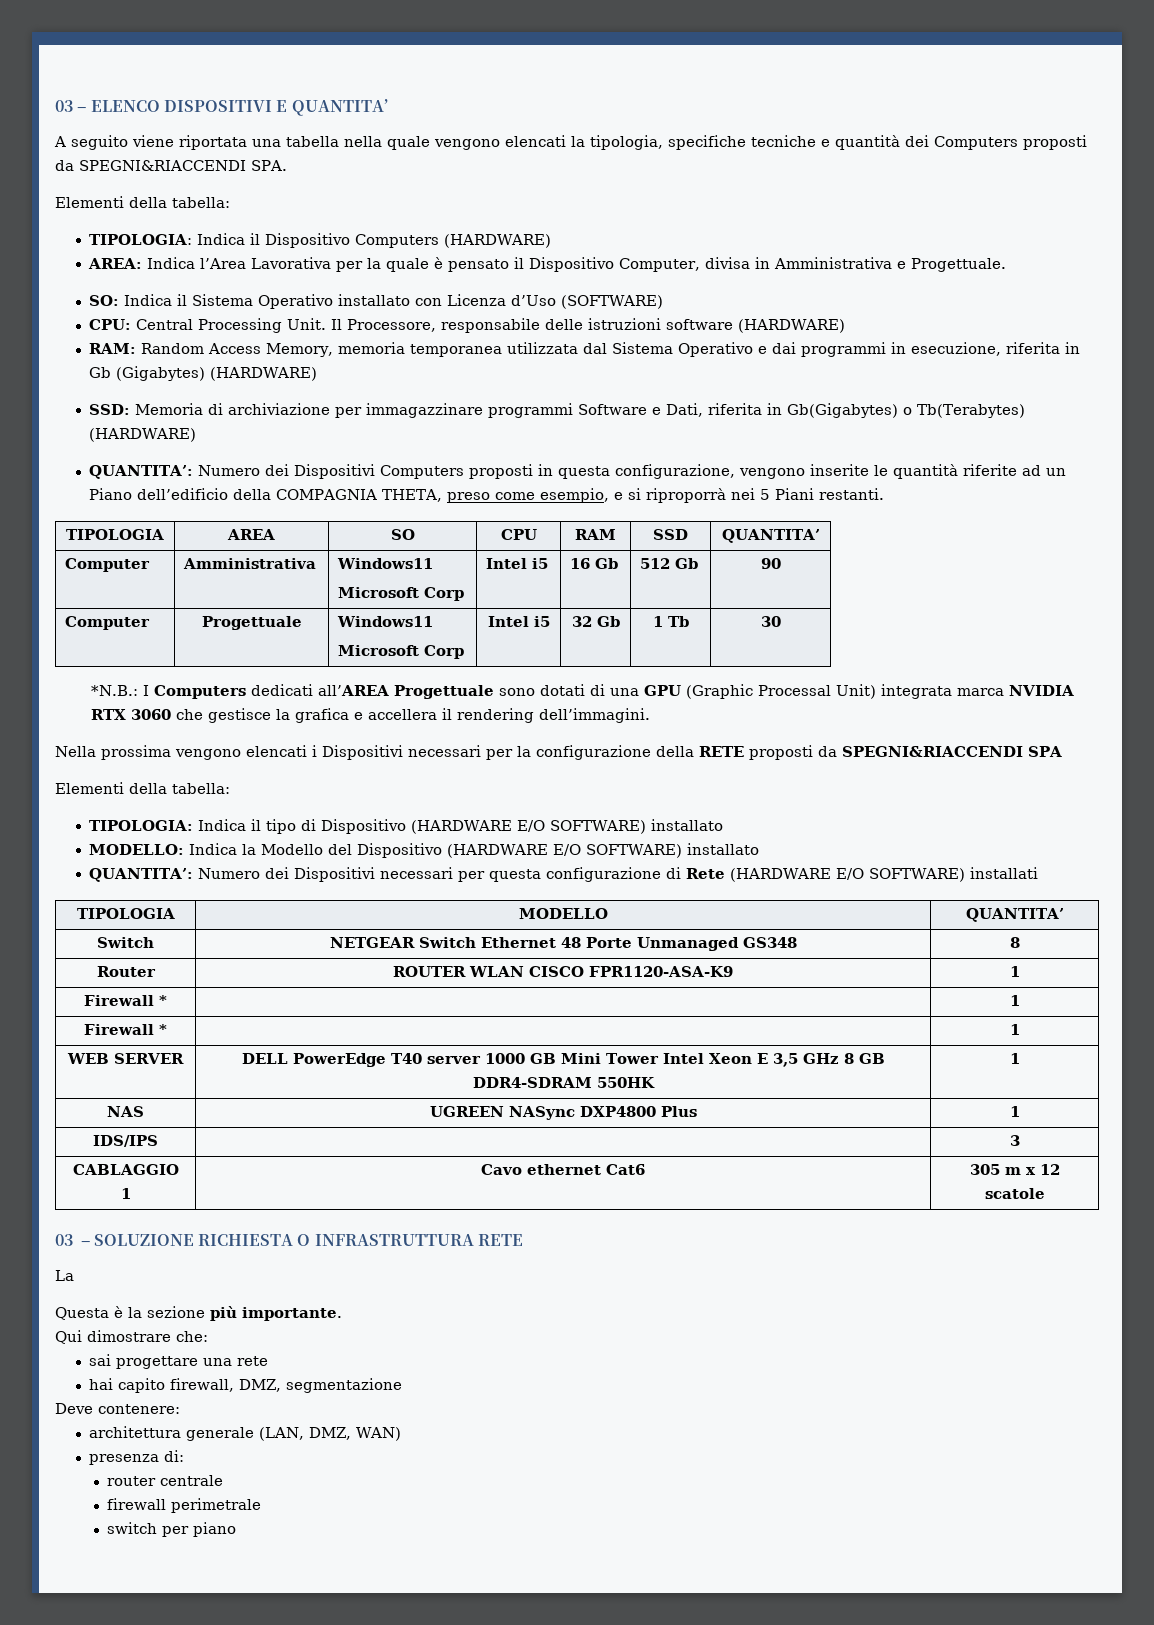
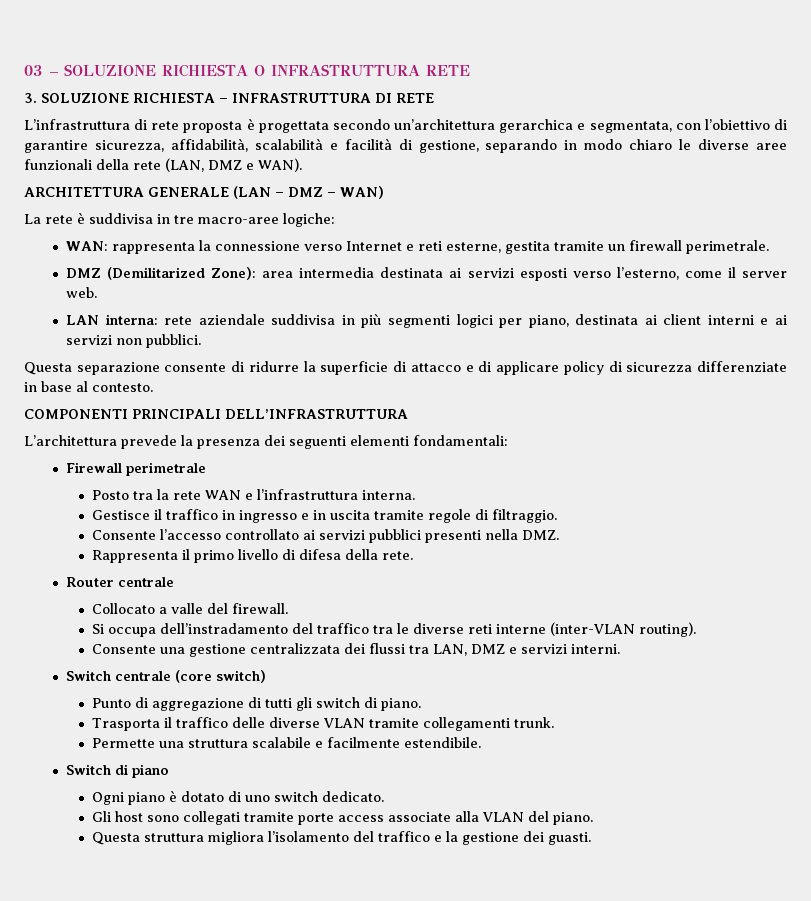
[55,99,388,116] [54,135,1087,150] [55,160,287,171] [55,196,230,208] [89,233,552,248] [88,257,1007,272] [89,294,664,309] [89,318,846,333] [89,342,1081,357] [89,366,318,381] [89,403,1026,418] [89,428,197,442] [89,464,1067,479] [89,488,885,503] [66,529,164,540] [227,529,275,540] [390,529,415,540] [500,529,537,540] [575,529,616,540] [653,529,688,540] [721,529,820,543] [65,558,151,572] [183,558,317,569] [337,558,434,569] [338,587,465,601] [486,558,549,569] [570,558,619,569] [640,558,699,569] [760,558,781,569] [65,616,151,630] [201,616,302,630] [337,616,434,627] [338,645,465,659] [487,616,550,627] [571,616,620,627] [652,616,689,627] [760,616,781,627] [90,684,1074,699] [90,708,650,723] [55,745,1062,760] [55,782,230,794] [89,819,724,834] [89,843,760,858] [89,867,1039,882] [76,908,175,919] [518,908,608,919] [965,908,1064,922] [97,937,154,948] [329,937,797,951] [1009,937,1020,948] [96,966,156,977] [393,966,733,977] [1009,966,1020,977] [84,995,167,1006] [1009,995,1020,1006] [84,1024,167,1035] [1009,1024,1020,1035] [67,1053,184,1064] [241,1053,885,1067] [472,1077,655,1088] [1009,1053,1020,1064] [107,1106,144,1117] [429,1106,697,1120] [1009,1106,1020,1117] [93,1135,158,1147] [1009,1135,1020,1146] [72,1164,179,1175] [120,1188,131,1199] [481,1164,645,1175] [969,1164,1060,1175] [984,1188,1045,1199] [55,1234,90,1246] 03 – ELENCO DISPOSITIVI E QUANTITA’ // A seguito viene riportata una tabella nella quale vengono elencati la tipologia, specifiche tecniche e quantità dei Computers proposti da SPEGNI&RIACCENDI SPA. // Elementi della tabella: // TIPOLOGIA: Indica il Dispositivo Computers (HARDWARE) // AREA: Indica l’Area Lavorativa per la quale è pensato il Dispositivo Computer, divisa in Amministrativa e Progettuale. // SO: Indica il Sistema Operativo installato con Licenza d’Uso (SOFTWARE) // CPU: Central Processing Unit. Il Processore, responsabile delle istruzioni software (HARDWARE) // RAM: Random Access Memory, memoria temporanea utilizzata dal Sistema Operativo e dai programmi in esecuzione, riferita in Gb (Gigabytes) (HARDWARE) // SSD: Memoria di archiviazione per immagazzinare programmi Software e Dati, riferita in Gb(Gigabytes) o Tb(Terabytes) (HARDWARE) // QUANTITA’: Numero dei Dispositivi Computers proposti in questa configurazione, vengono inserite le quantità riferite ad un Piano dell’edificio della COMPAGNIA THETA, preso come esempio, e si riproporrà nei 5 Piani restanti. // TIPOLOGIA | AREA | SO | CPU | RAM | SSD | QUANTITA’ // Computer | Amministrativa | Windows11 // Microsoft Corp | Intel i5 | 16 Gb | 512 Gb | 90 // Computer | Progettuale | Windows11 // Microsoft Corp | Intel i5 | 32 Gb | 1 Tb | 30 // *N.B.: I Computers dedicati all’AREA Progettuale sono dotati di una GPU (Graphic Processal Unit) integrata marca NVIDIA RTX 3060 che gestisce la grafica e accellera il rendering dell’immagini. // Nella prossima vengono elencati i Dispositivi necessari per la configurazione della RETE proposti da SPEGNI&RIACCENDI SPA // Elementi della tabella: // TIPOLOGIA: Indica il tipo di Dispositivo (HARDWARE E/O SOFTWARE) installato // MODELLO: Indica la Modello del Dispositivo (HARDWARE E/O SOFTWARE) installato // QUANTITA’: Numero dei Dispositivi necessari per questa configurazione di Rete (HARDWARE E/O SOFTWARE) installati // TIPOLOGIA | MODELLO | QUANTITA’ // Switch | NETGEAR Switch Ethernet 48 Porte Unmanaged GS348 | 8 // Router | ROUTER WLAN CISCO FPR1120-ASA-K9 | 1 // Firewall * | | 1 // Firewall * | | 1 // WEB SERVER | DELL PowerEdge T40 server 1000 GB Mini Tower Intel Xeon E 3,5 GHz 8 GB DDR4-SDRAM 550HK | 1 // NAS | UGREEN NASync DXP4800 Plus | 1 // IDS/IPS | | 3 // CABLAGGIO 1 | Cavo ethernet Cat6 | 305 m x 12 scatole // 03 – -> [24,65,60,76] 03 –
[55,1270,74,1281] [55,1306,342,1321] [55,1330,208,1344] [89,1354,269,1369] [89,1378,403,1393] [55,1403,180,1414] [89,1426,402,1441] [89,1450,185,1465] [107,1475,224,1486] [107,1498,262,1513] [107,1522,237,1537] La // Questa è la sezione più importante. // Qui dimostrare che: // sai progettare una rete // hai capito firewall, DMZ, segmentazione // Deve contenere: // architettura generale (LAN, DMZ, WAN) // presenza di: // router centrale // firewall perimetrale // switch per piano -> [24,93,434,103] [24,118,788,133] [24,138,788,153] [24,158,302,172] [24,186,384,199] [24,212,335,227] [66,240,770,254] [66,267,787,281] [66,287,98,298] [66,314,788,328] [66,334,202,348] [24,361,788,375] [24,381,153,392] [24,409,408,419] [24,435,508,449] [66,462,207,476] [92,489,416,500] [92,509,558,523] [92,529,560,543] [92,549,414,563] [66,577,175,587] [92,603,289,614] [92,622,697,637] [92,643,621,657] [66,670,267,683] [92,697,422,711] [92,717,555,731] [92,737,482,748] [66,764,170,778] [92,790,385,805] [92,811,594,825] [92,831,592,845] 3. SOLUZIONE RICHIESTA – INFRASTRUTTURA DI RETE // L’infrastruttura di rete proposta è progettata secondo un’architettura gerarchica e segmentata, con l’obiettivo di garantire sicurezza, affidabilità, scalabilità e facilità di gestione, separando in modo chiaro le diverse aree funzionali della rete (LAN, DMZ e WAN). // ARCHITETTURA GENERALE (LAN – DMZ – WAN) // La rete è suddivisa in tre macro-aree logiche: // WAN: rappresenta la connessione verso Internet e reti esterne, gestita tramite un firewall perimetrale. // DMZ (Demilitarized Zone): area intermedia destinata ai servizi esposti verso l’esterno, come il server web. // LAN interna: rete aziendale suddivisa in più segmenti logici per piano, destinata ai client interni e ai servizi non pubblici. // Questa separazione consente di ridurre la superficie di attacco e di applicare policy di sicurezza differenziate in base al contesto. // COMPONENTI PRINCIPALI DELL’INFRASTRUTTURA // L’architettura prevede la presenza dei seguenti elementi fondamentali: // Firewall perimetrale // Posto tra la rete WAN e l’infrastruttura interna. // Gestisce il traffico in ingresso e in uscita tramite regole di filtraggio. // Consente l’accesso controllato ai servizi pubblici presenti nella DMZ. // Rappresenta il primo livello di difesa della rete. // Router centrale // Collocato a valle del firewall. // Si occupa dell’instradamento del traffico tra le diverse reti interne (inter-VLAN routing). // Consente una gestione centralizzata dei flussi tra LAN, DMZ e servizi interni. // Switch centrale (core switch) // Punto di aggregazione di tutti gli switch di piano. // Trasporta il traffico delle diverse VLAN tramite collegamenti trunk. // Permette una struttura scalabile e facilmente estendibile. // Switch di piano // Ogni piano è dotato di uno switch dedicato. // Gli host sono collegati tramite porte access associate alla VLAN del piano. // Questa struttura migliora l’isolamento del traffico e la gestione dei guasti.

